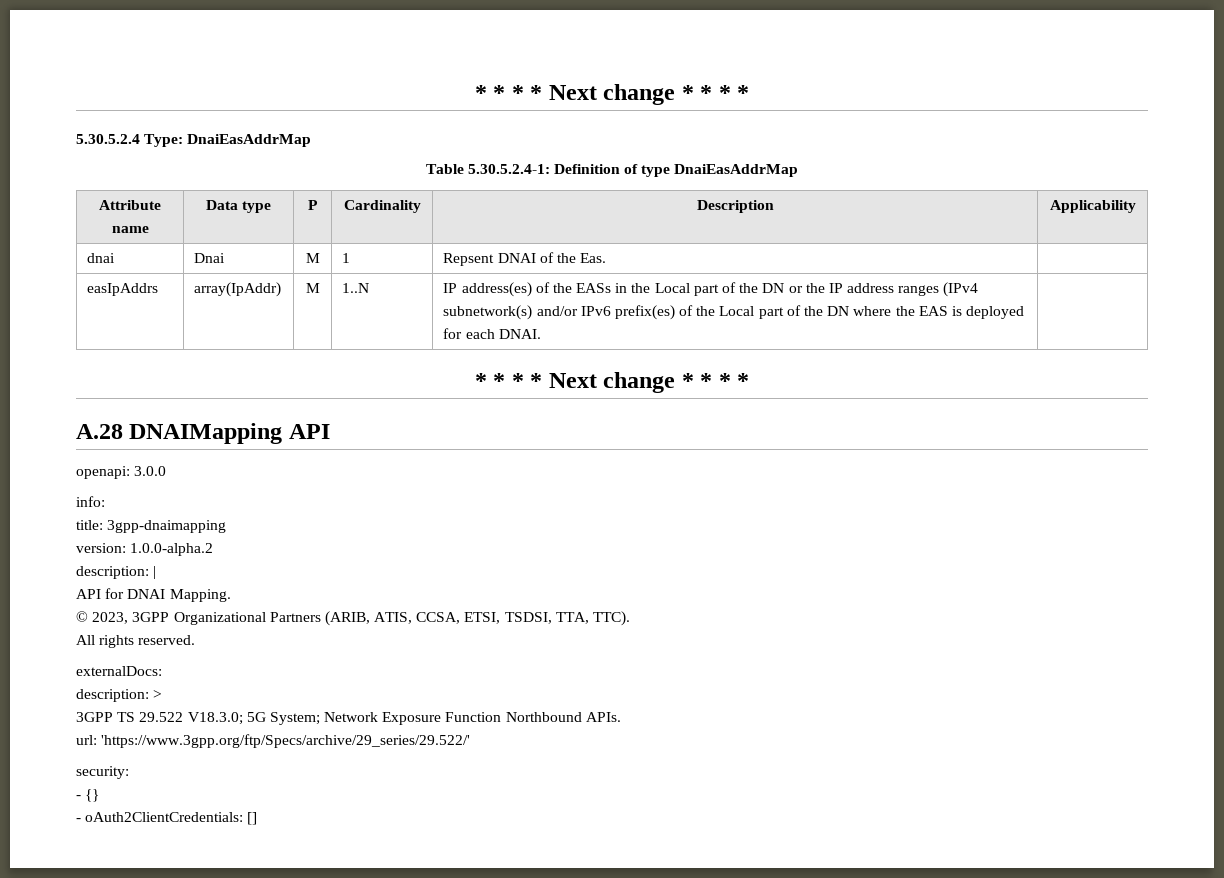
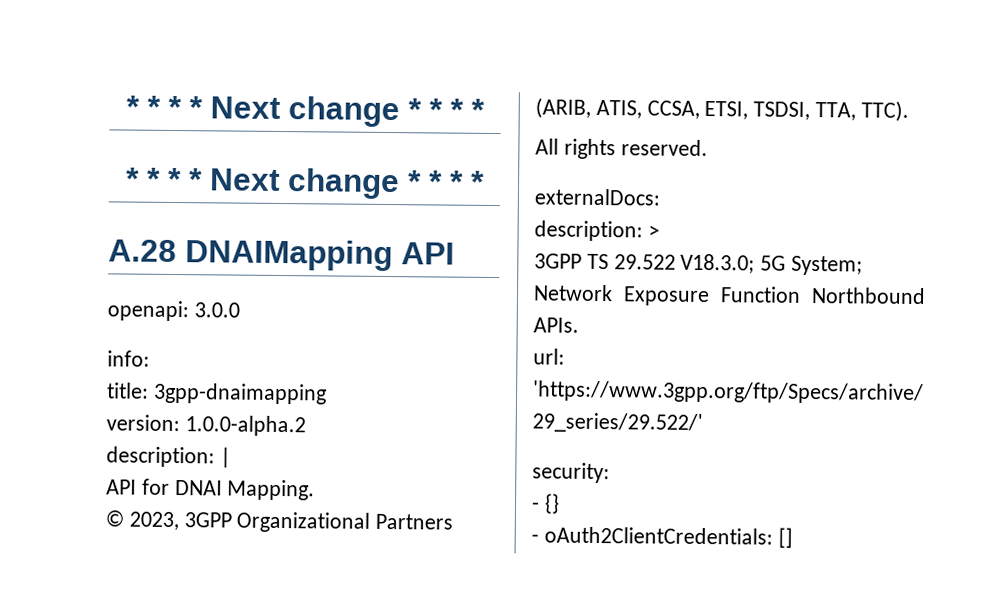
[76,134,312,147] [425,164,799,177] [99,200,161,210] [111,226,149,233] [205,200,272,213] [308,200,318,210] [343,200,421,213] [696,200,774,213] [1049,200,1136,213] [87,253,116,263] [194,253,226,263] [305,253,320,263] [342,253,351,263] [443,252,607,266] [87,283,159,296] [194,282,282,297] [305,283,320,293] [342,283,370,293] [443,282,979,297] [443,305,1025,320] [443,328,541,339] // 5.30.5.2.4 Type: DnaiEasAddrMap // Table 5.30.5.2.4-1: Definition of type DnaiEasAddrMap // Attribute name | Data type | P | Cardinality | Description | Applicability // dnai | Dnai | M | 1 | Repsent DNAI of the Eas. | // easIpAddrs | array(IpAddr) | M | 1..N | IP address(es) of the EASs in the Local part of the DN or the IP address ranges (IPv4 subnetwork(s) and/or IPv6 prefix(es) of the Local part of the DN where the EAS is deployed for each DNAI. | -> (485, 109) none

